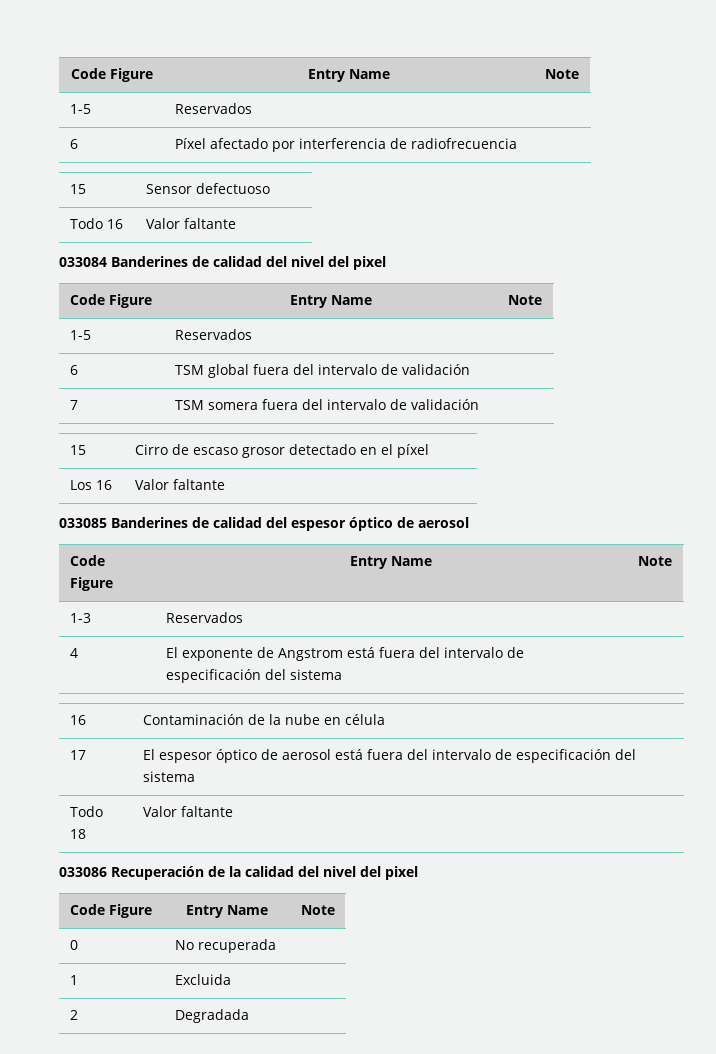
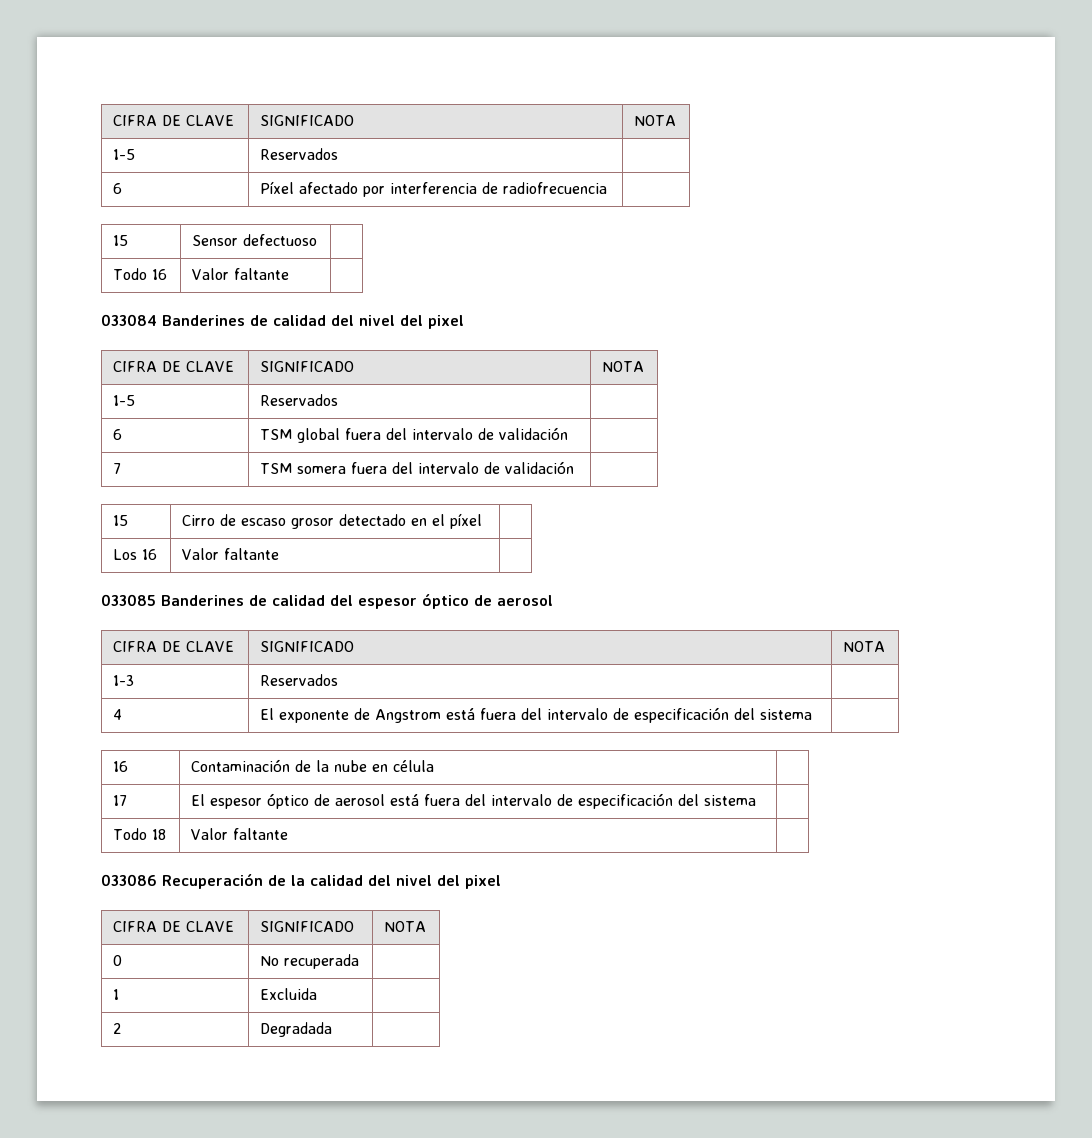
[71,68,153,82] [308,69,390,82] [545,69,579,79] Code Figure | Entry Name | Note -> [112,115,234,126] [259,115,354,126] [633,115,676,126] CIFRA DE CLAVE | SIGNIFICADO | NOTA
[69,294,152,308] [289,295,372,308] [508,295,542,305] Code Figure | Entry Name | Note -> [112,361,234,372] [259,361,354,372] [601,361,644,372] CIFRA DE CLAVE | SIGNIFICADO | NOTA
[69,555,105,566] [69,577,113,591] [349,556,432,569] [638,556,672,566] Code Figure | Entry Name | Note -> [112,641,234,652] [259,641,354,652] [842,641,885,652] CIFRA DE CLAVE | SIGNIFICADO | NOTA
[69,904,152,918] [186,905,268,918] [300,905,335,915] Code Figure | Entry Name | Note -> [112,921,234,932] [259,921,354,932] [383,921,426,932] CIFRA DE CLAVE | SIGNIFICADO | NOTA

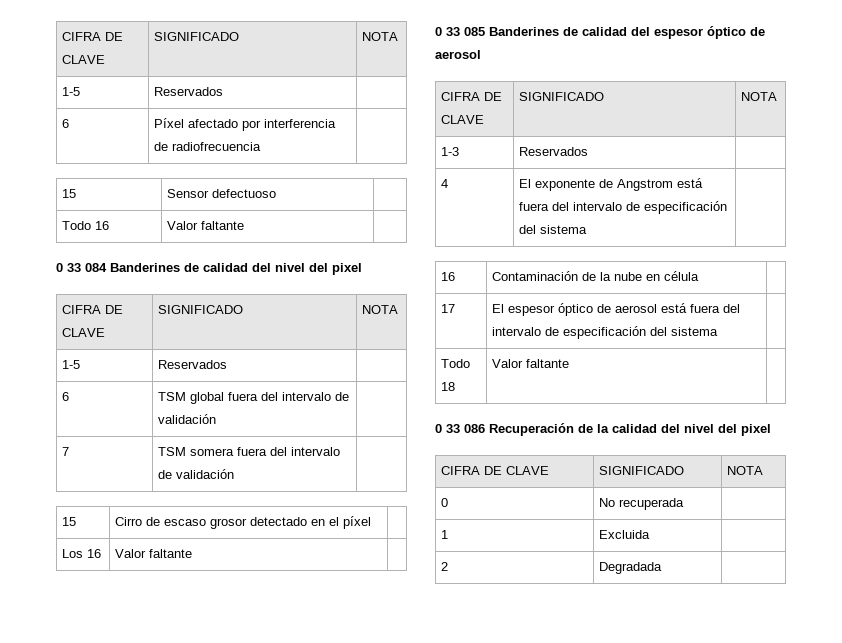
[101,314,157,326] 033084 -> [56,263,107,272] 0 33 084
[101,594,156,606] 033085 -> [435,27,485,36] 0 33 085
[101,874,157,886] 033086 -> [435,424,485,433] 0 33 086

